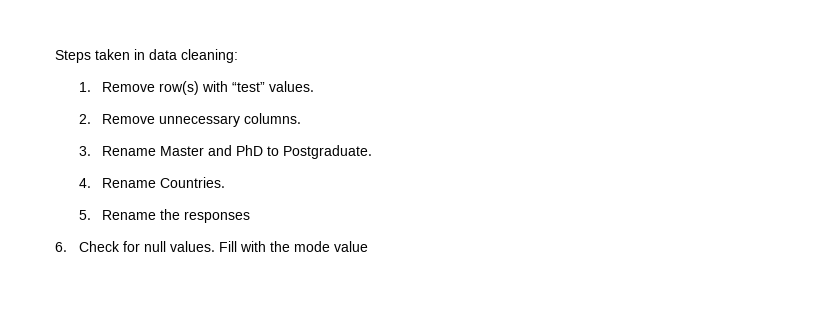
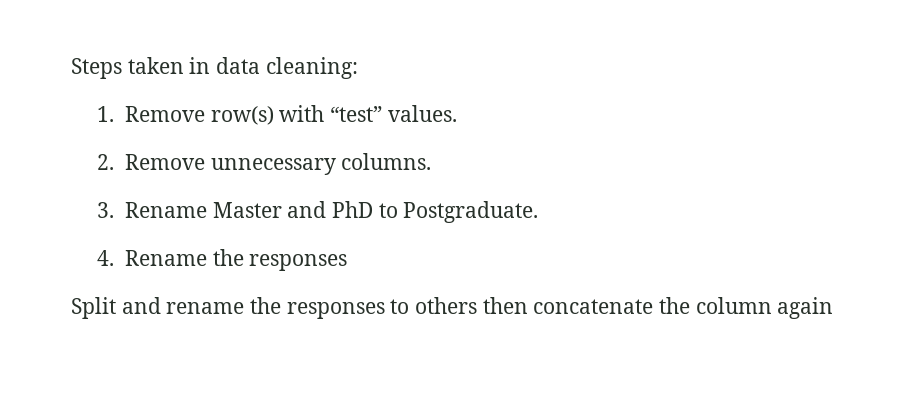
[160,177,226,188] [78,210,157,220] Countries. // 5. Rename -> (207, 258) none
[55,241,368,252] 6. Check for null values. Fill with the mode value -> [71,297,834,319] Split and rename the responses to others then concatenate the column again

